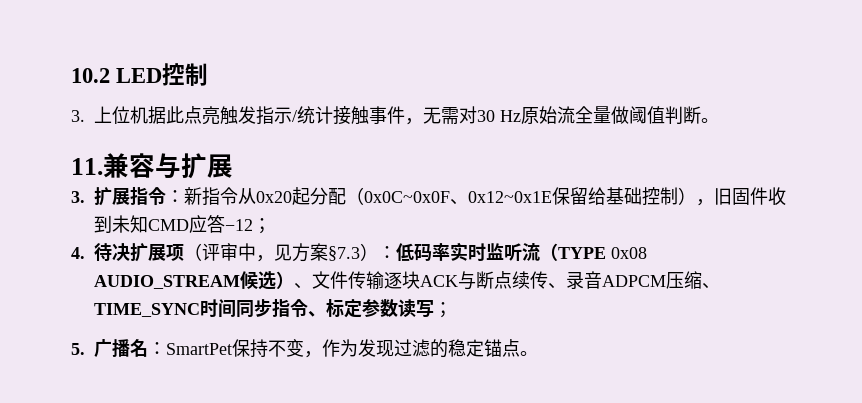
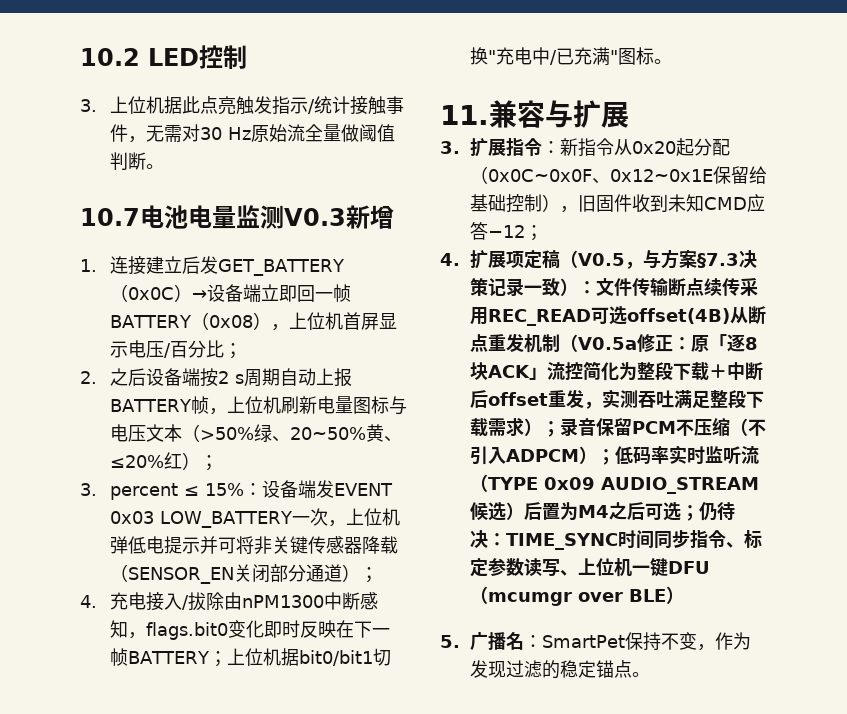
(720, 120) none -> [80,205,394,229] [80,256,345,276] [109,284,351,302] [109,312,397,331] [109,340,242,359] [80,368,352,387] [109,396,407,415] [109,424,402,442] [109,452,218,471] [80,480,393,500] [109,508,400,528] [109,536,398,554] [109,564,378,584] [80,592,378,611] [109,620,390,640] [109,648,391,667] [469,47,672,65] // 10.7电池电量监测V0.3新增 // 1.连接建立后发GET_BATTERY（0x0C）→设备端立即回一帧BATTERY（0x08），上位机首屏显示电压/百分比； // 2.之后设备端按2 s周期自动上报BATTERY帧，上位机刷新电量图标与电压文本（>50%绿、20~50%黄、≤20%红）； // 3. percent ≤ 15%：设备端发EVENT 0x03 LOW_BATTERY一次，上位机弹低电提示并可将非关键传感器降载（SENSOR_EN关闭部分通道）； // 4.充电接入/拔除由nPM1300中断感知，flags.bit0变化即时反映在下一帧BATTERY；上位机据bit0/bit1切换"充电中/已充满"图标。
[94,243,397,262] 待决扩展项（评审中，见方案§7.3）： -> [469,249,757,269] [469,277,758,297] [469,306,766,326] [469,333,758,353] [469,361,763,381] [469,389,764,409] [469,417,766,437] [469,446,615,465] 扩展项定稿（V0.5，与方案§7.3决策记录一致）：文件传输断点续传采用REC_READ可选offset(4B)从断点重发机制（V0.5a修正：原「逐8块ACK」流控简化为整段下载＋中断后offset重发，实测吞吐满足整段下载需求）；录音保留PCM不压缩（不引入ADPCM）；
[611,247,648,259] 0x08 -> [543,477,595,490] 0x09
[294,271,721,290] 、文件传输逐块ACK与断点续传、录音ADPCM压缩、 -> [523,502,735,521] [469,530,506,548] 后置为M4之后可选；仍待决：
[434,302,453,318] ； -> [559,558,710,577] [469,586,684,606] 、上位机一键DFU（mcumgr over BLE）

